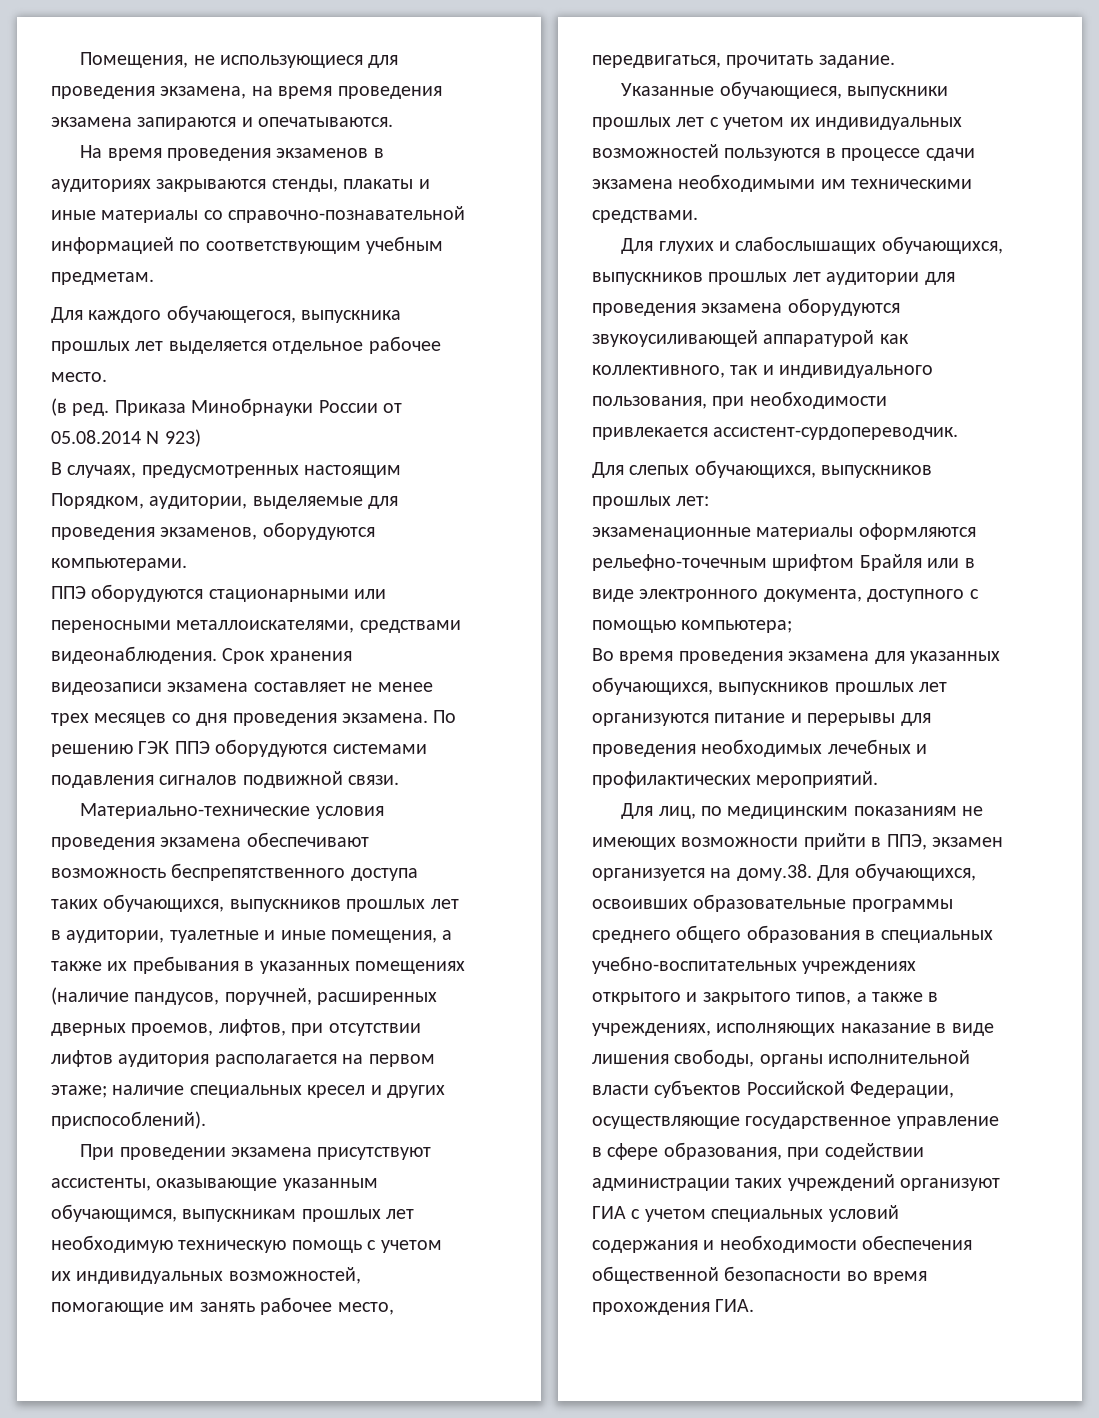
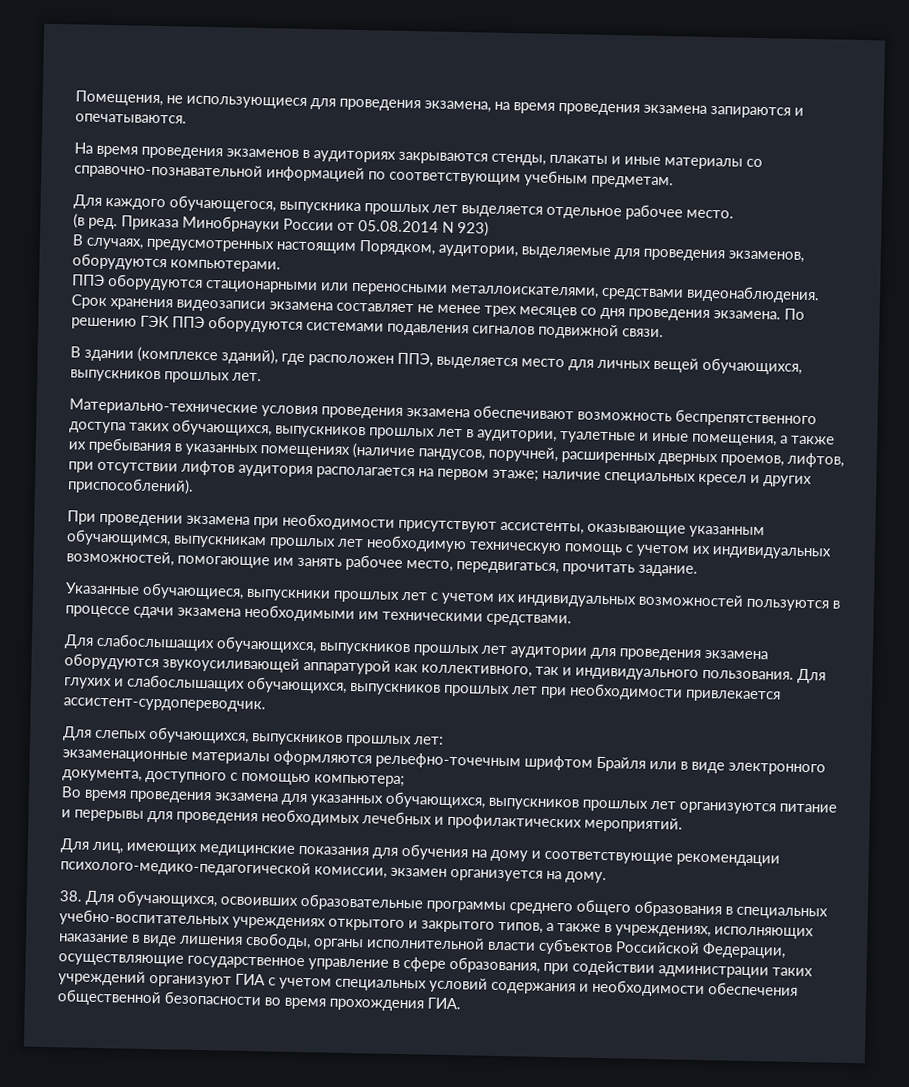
(400, 780) none -> [70,346,802,375] [70,369,262,384] // В здании (комплексе зданий), где расположен ППЭ, выделяется место для личных вещей обучающихся, выпускников прошлых лет.
(313, 1152) none -> [253,513,395,531] при необходимости
[658,241,731,254] глухих и -> (94, 641) none
[592,396,707,409] пользования, -> [702,668,826,684] [64,674,538,698] пользования. Для глухих и слабослышащих обучающихся, выпускников прошлых лет
[701,806,984,819] [592,833,927,850] по медицинским показаниям не имеющих возможности прийти в ППЭ, -> [126,842,780,867] [60,858,387,879] имеющих медицинские показания для обучения на дому и соответствующие рекомендации психолого-медико-педагогической комиссии,
[736,864,812,881] дому.38. -> [565,871,607,884] [59,890,83,902] дому. // 38.

